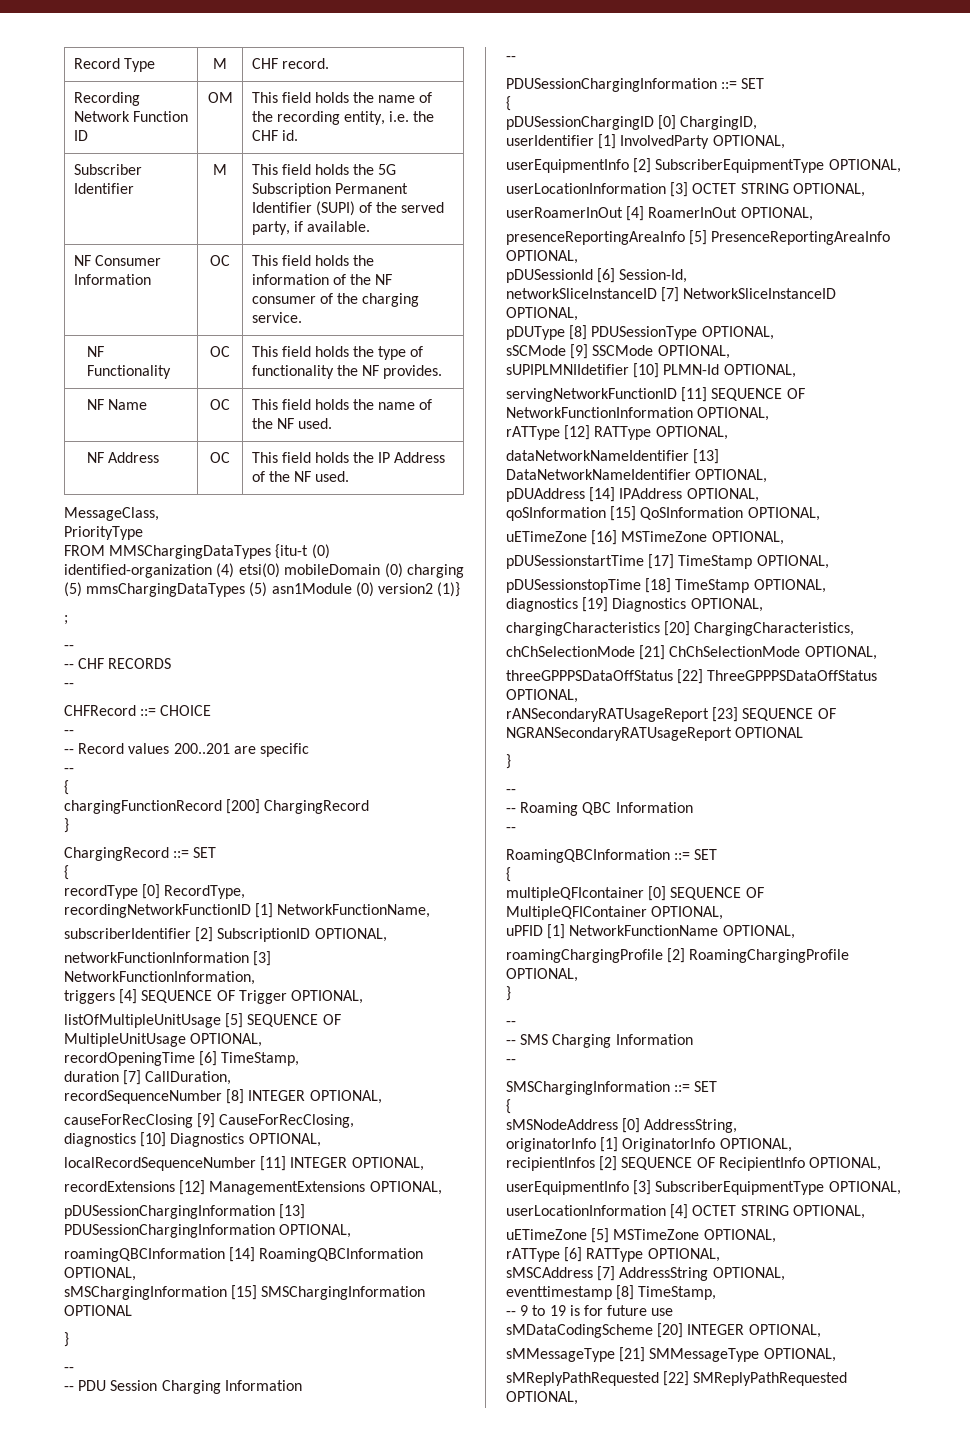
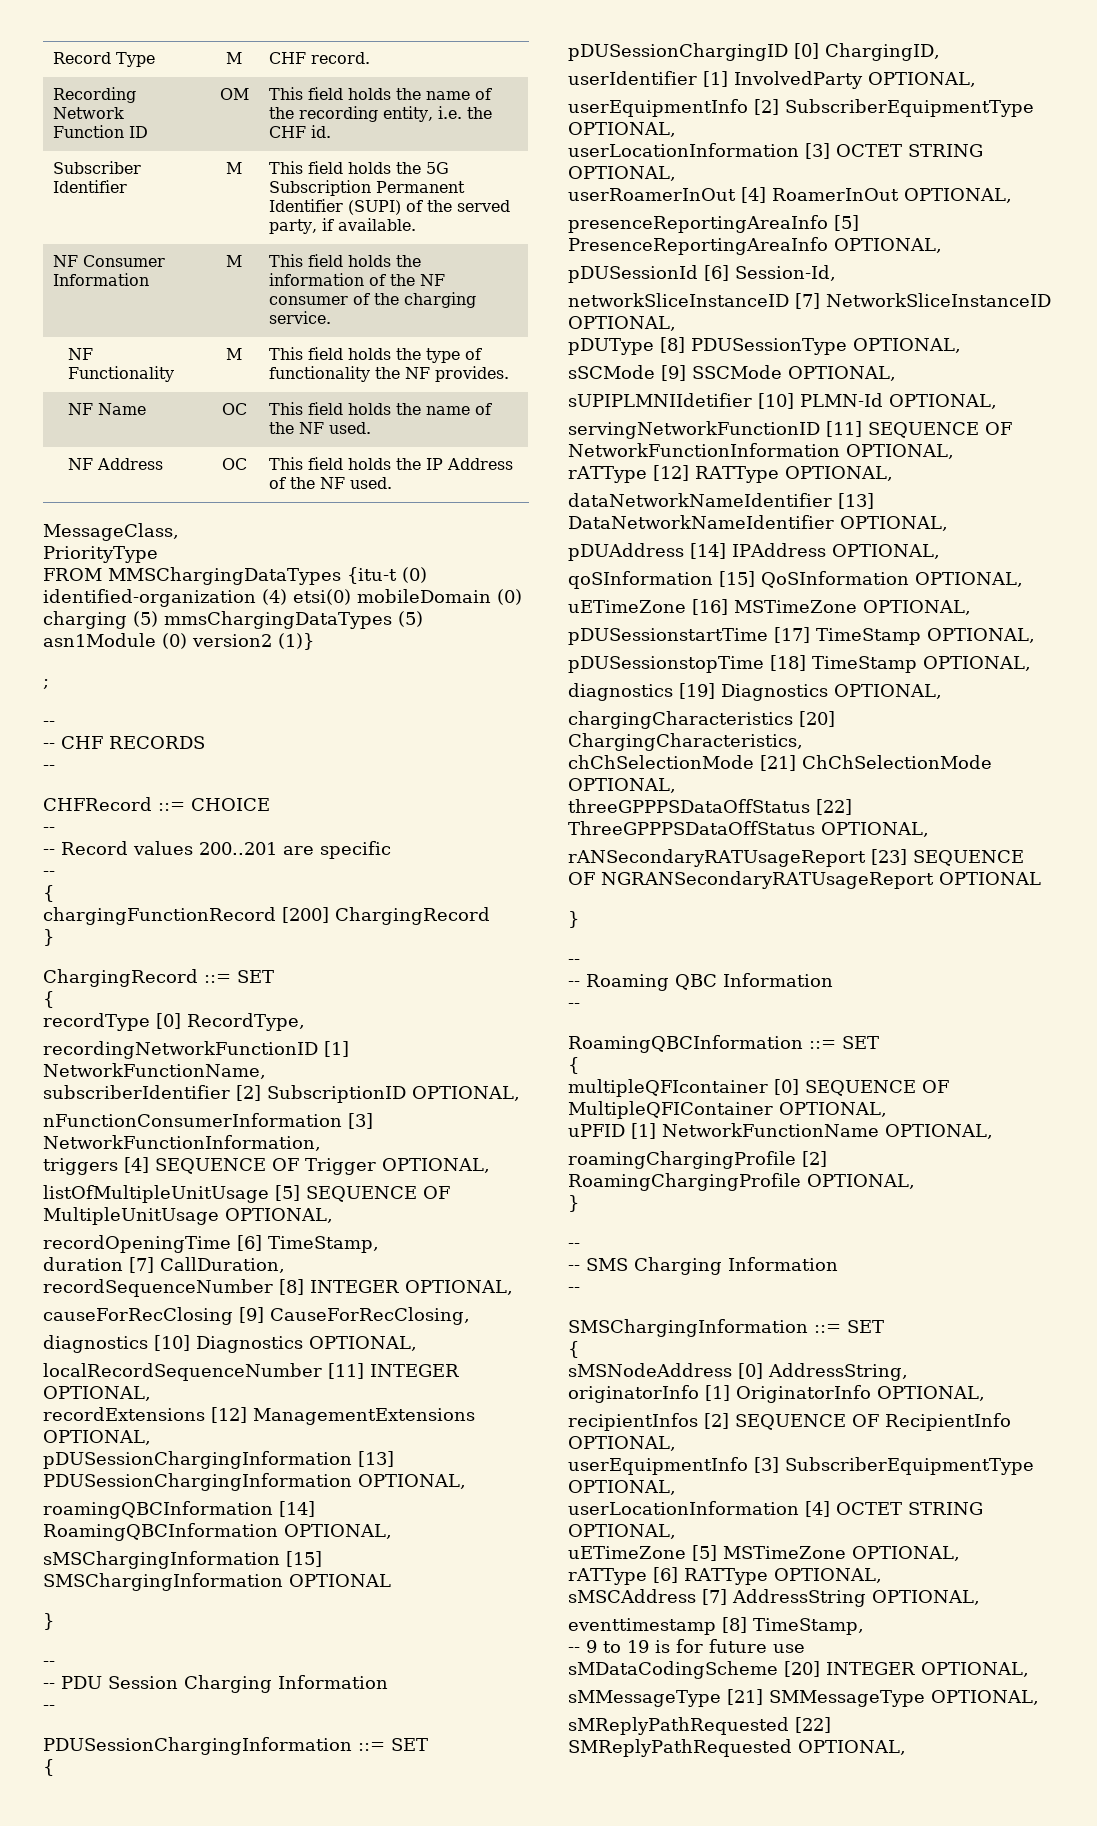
[210,255,230,266] OC -> [226,255,242,267] M
[210,346,230,357] OC -> [226,348,242,360] M
[64,952,249,963] networkFunctionInformation -> [43,1113,342,1127] nFunctionConsumerInformation

